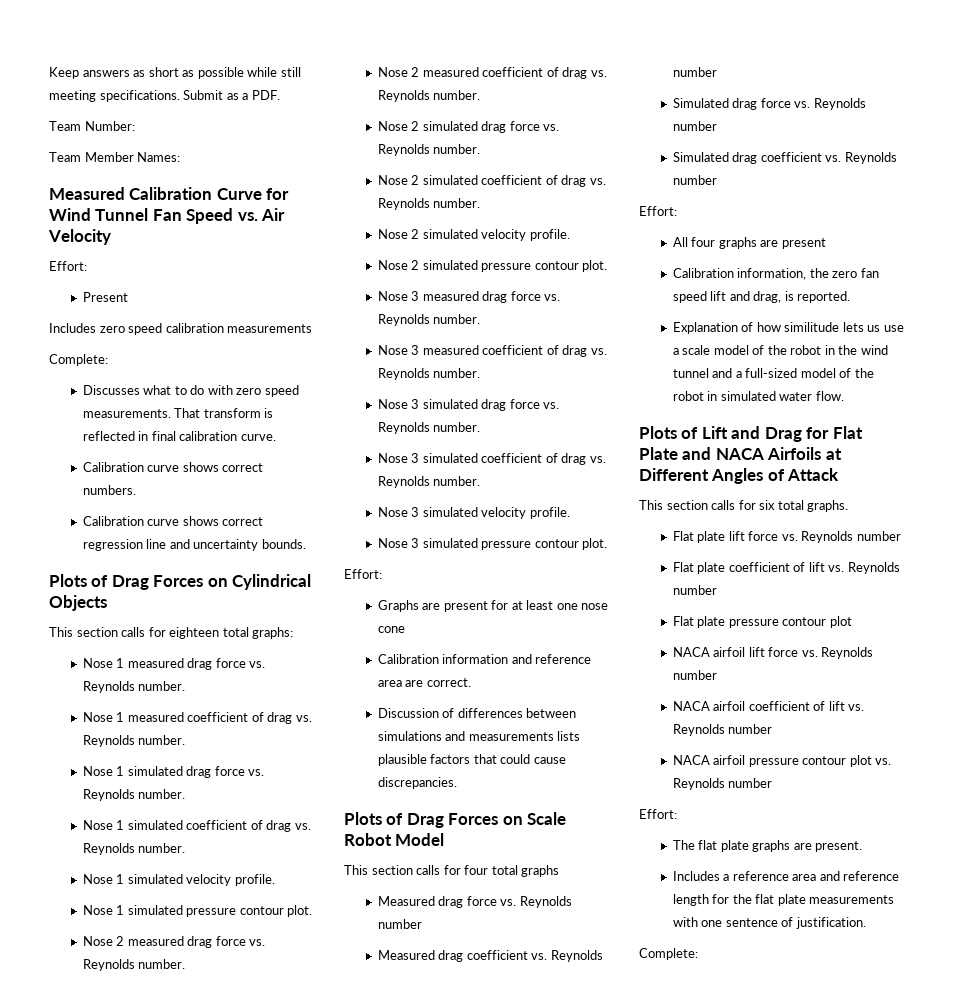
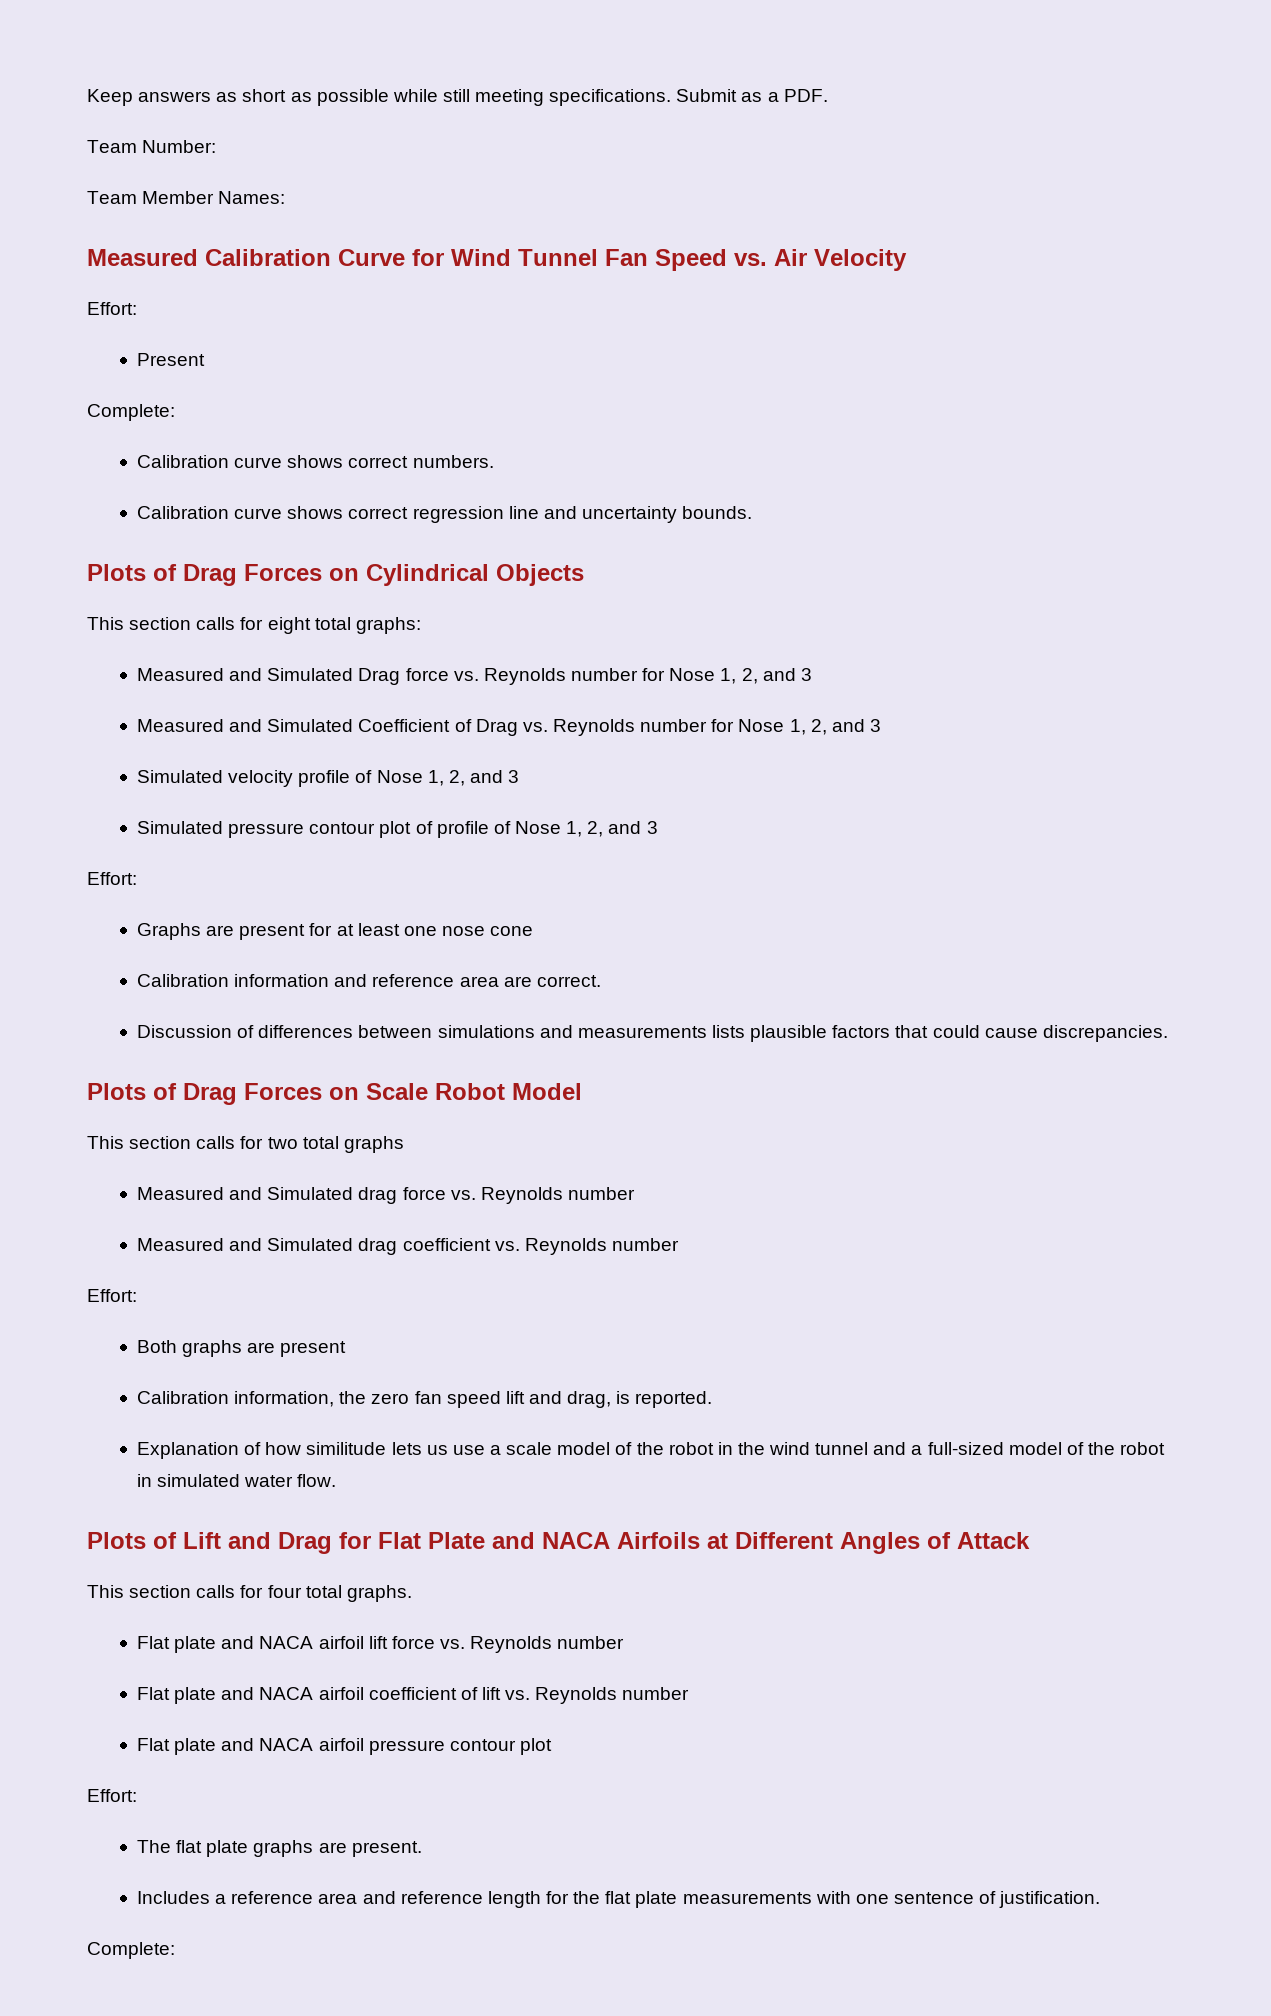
[49,323,313,335] [49,354,108,366] [82,385,299,397] [82,408,274,418] [82,431,276,441] Includes zero speed calibration measurements // Complete: // Discusses what to do with zero speed measurements. That transform is reflected in final calibration curve. -> [87,404,175,421] Complete:
[169,627,220,639] eighteen -> [267,617,311,634] eight
[82,658,266,670] [82,681,186,693] [82,712,312,724] [82,735,186,747] [82,766,265,778] [82,789,186,801] [82,820,311,832] [82,843,186,855] [82,874,275,886] [82,905,313,917] [82,936,266,948] [82,959,186,971] [377,67,607,79] [377,90,481,102] [377,121,560,133] [377,144,481,156] [377,175,606,187] [377,198,481,210] [377,229,570,241] [377,260,608,272] [377,291,561,303] [377,314,481,326] [377,345,607,357] [377,368,481,380] [377,399,560,411] [377,422,481,434] [377,453,606,465] [377,476,481,488] [377,507,570,519] [377,538,608,550] Nose 1 measured drag force vs. Reynolds number. // Nose 1 measured coefficient of drag vs. Reynolds number. // Nose 1 simulated drag force vs. Reynolds number. // Nose 1 simulated coefficient of drag vs. Reynolds number. // Nose 1 simulated velocity profile. // Nose 1 simulated pressure contour plot. // Nose 2 measured drag force vs. Reynolds number. // Nose 2 measured coefficient of drag vs. Reynolds number. // Nose 2 simulated drag force vs. Reynolds number. // Nose 2 simulated coefficient of drag vs. Reynolds number. // Nose 2 simulated velocity profile. // Nose 2 simulated pressure contour plot. // Nose 3 measured drag force vs. Reynolds number. // Nose 3 measured coefficient of drag vs. Reynolds number. // Nose 3 simulated drag force vs. Reynolds number. // Nose 3 simulated coefficient of drag vs. Reynolds number. // Nose 3 simulated velocity profile. // Nose 3 simulated pressure contour plot. -> [137,668,812,685] [137,719,881,736] [137,770,520,787] [137,821,658,838] Measured and Simulated Drag force vs. Reynolds number for Nose 1, 2, and 3 // Measured and Simulated Coefficient of Drag vs. Reynolds number for Nose 1, 2, and 3 // Simulated velocity profile of Nose 1, 2, and 3 // Simulated pressure contour plot of profile of Nose 1, 2, and 3
[464,865,489,875] four -> [267,1137,298,1149] two
(435, 901) none -> [229,1187,354,1200] and Simulated
[438,950,603,962] [672,67,717,77] [672,98,866,110] [672,121,717,131] drag coefficient vs. Reynolds number // Simulated drag force vs. Reynolds number // -> [229,1238,263,1251] and
[672,237,716,247] All four -> [137,1340,178,1353] Both
[759,500,776,510] six -> [267,1585,302,1598] four
(726, 537) none -> [221,1636,364,1649] and NACA airfoil
(726, 568) none -> [221,1687,364,1700] and NACA airfoil
[728,616,852,628] [672,647,874,659] [672,670,717,680] [672,701,865,711] [672,724,773,736] pressure contour plot // NACA airfoil lift force vs. Reynolds number // NACA airfoil coefficient of lift vs. Reynolds number // -> [221,1738,255,1751] and
[875,758,892,765] [672,778,773,790] vs. Reynolds number -> (553, 1746) none

